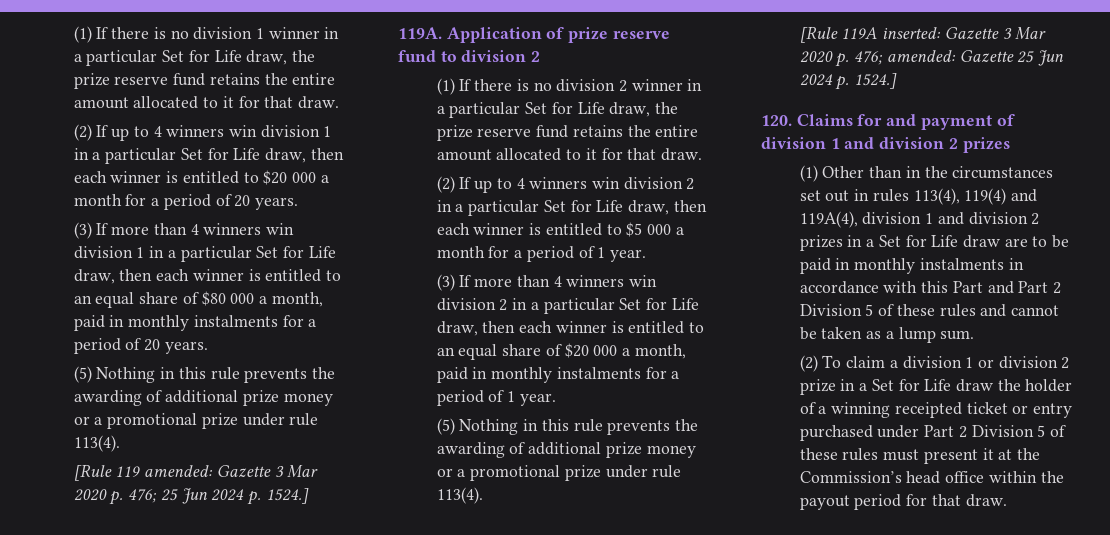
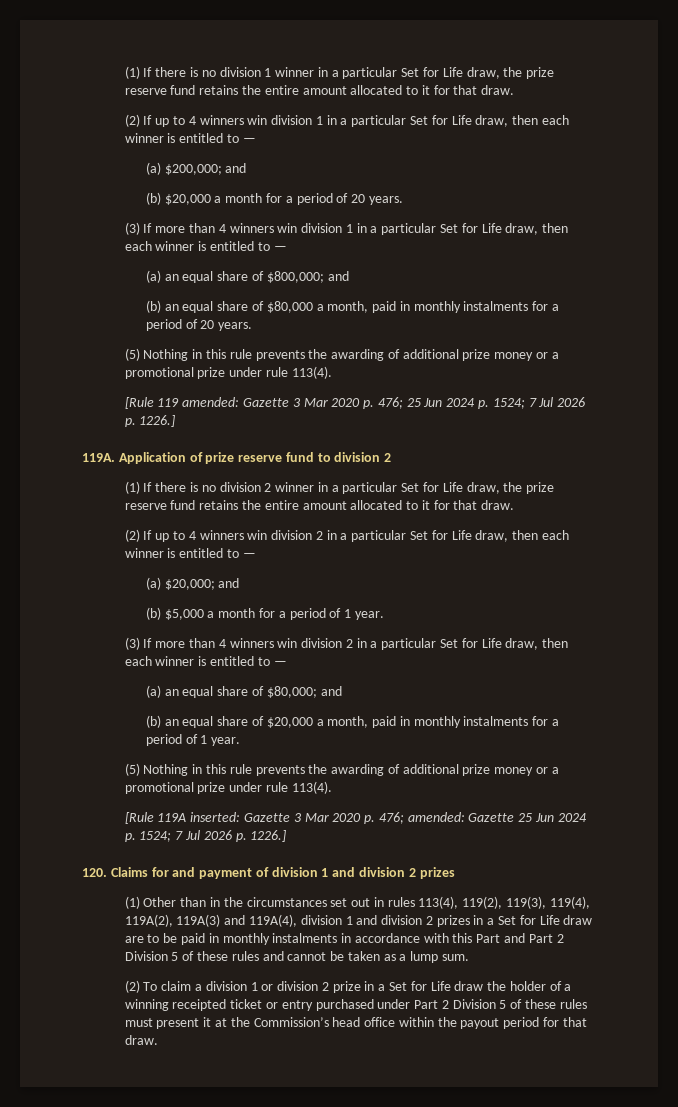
[263,170,317,185] $20 000 -> [242,138,256,143] [145,162,247,175] [145,192,211,205] — // (a) $200,000; and // (b) $20,000
[73,291,255,308] an equal share of $80 000 -> [273,246,287,251] [145,270,349,283] [145,300,313,313] — // (a) an equal share of $800,000; and // (b) an equal share of $80,000
[265,488,309,504] 1524.] -> [492,397,586,409] [124,415,176,427] 1524; 7 Jul 2026 p. 1226.]
[626,222,672,237] $5 000 -> [242,553,256,558] [145,577,240,590] [145,607,204,620] — // (a) $20,000; and // (b) $5,000
[436,343,618,360] an equal share of $20 000 -> [273,661,287,666] [145,685,342,698] [145,715,313,728] — // (a) an equal share of $80,000; and // (b) an equal share of $20,000
[854,73,898,89] 1524.] -> [139,830,287,842] 1524; 7 Jul 2026 p. 1226.]
[964,188,1007,205] 119(4) -> [462,896,590,909] [124,914,221,927] 119(2), 119(3), 119(4), 119A(2), 119A(3)

